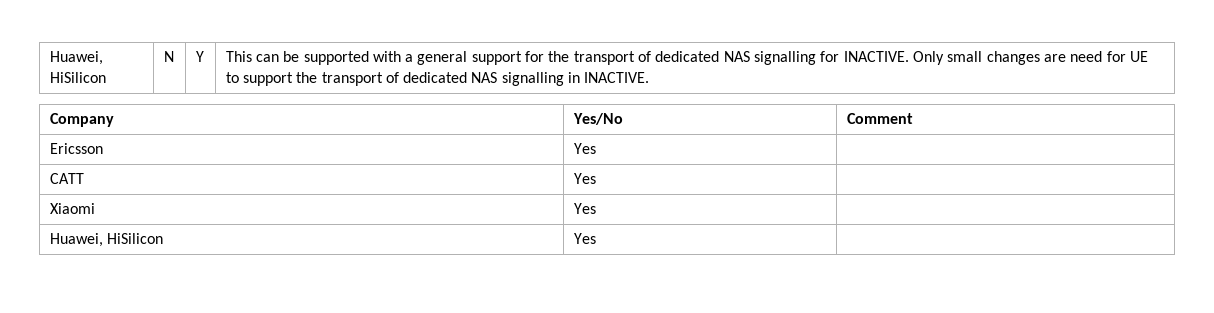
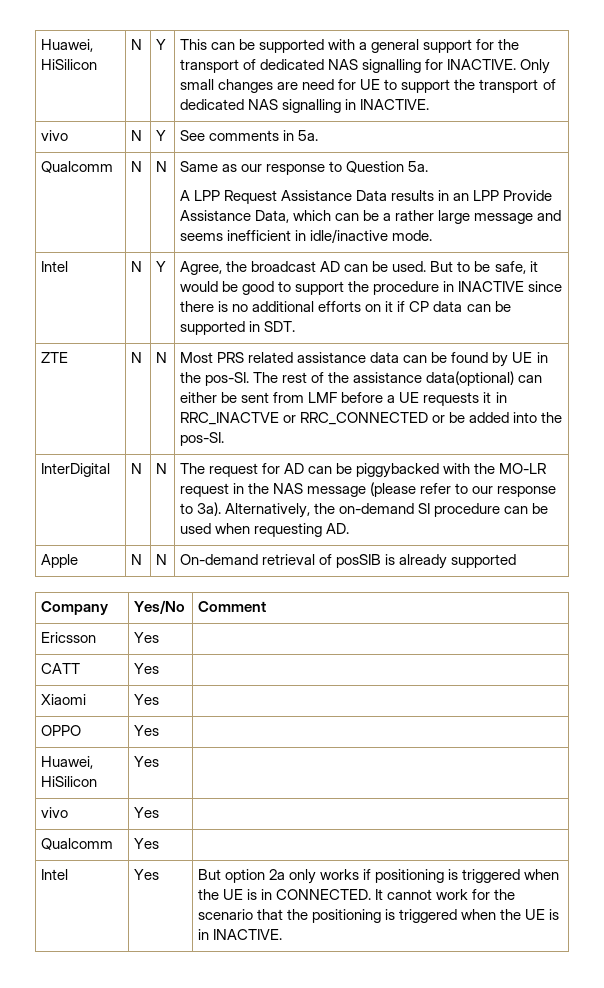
(650, 77) none -> [41,130,69,141] [131,130,143,141] [156,130,167,141] [180,130,319,141] [41,161,114,173] [131,161,143,172] [156,161,168,172] [180,161,429,175] [180,190,553,204] [180,210,562,224] [180,229,433,243] [41,261,69,272] [131,261,143,272] [156,261,167,272] [180,261,538,275] [180,281,563,295] [180,301,511,312] [180,321,296,335] [41,352,69,363] [131,352,143,363] [156,352,168,363] [180,352,548,367] [180,371,543,386] [180,392,507,406] [180,412,563,425] [180,432,225,446] [41,463,111,477] [131,463,143,474] [156,463,168,474] [180,463,547,478] [180,482,557,497] [180,502,549,518] [180,523,350,537] [41,554,79,568] [131,554,143,565] [156,554,168,565] [180,554,517,569] // vivo | N | Y | See comments in 5a. // Qualcomm | N | N | Same as our response to Question 5a. // A LPP Request Assistance Data results in an LPP Provide Assistance Data, which can be a rather large message and seems inefficient in idle/inactive mode. // Intel | N | Y | Agree, the broadcast AD can be used. But to be safe, it would be good to support the procedure in INACTIVE since there is no additional efforts on it if CP data can be supported in SDT. // ZTE | N | N | Most PRS related assistance data can be found by UE in the pos-SI. The rest of the assistance data(optional) can either be sent from LMF before a UE requests it in RRC_INACTVE or RRC_CONNECTED or be added into the pos-SI. // InterDigital | N | N | The request for AD can be piggybacked with the MO-LR request in the NAS message (please refer to our response to 3a). Alternatively, the on-demand SI procedure can be used when requesting AD. // Apple | N | N | On-demand retrieval of posSIB is already supported
(596, 208) none -> [41,725,82,736] [134,725,160,736] // OPPO | Yes |
(596, 238) none -> [41,807,69,818] [134,807,160,818] [41,838,114,850] [134,838,160,849] [41,869,69,880] [134,869,160,880] [198,869,560,884] [198,889,516,900] [198,909,560,923] [198,929,283,940] // vivo | Yes | // Qualcomm | Yes | // Intel | Yes | But option 2a only works if positioning is triggered when the UE is in CONNECTED. It cannot work for the scenario that the positioning is triggered when the UE is in INACTIVE.

